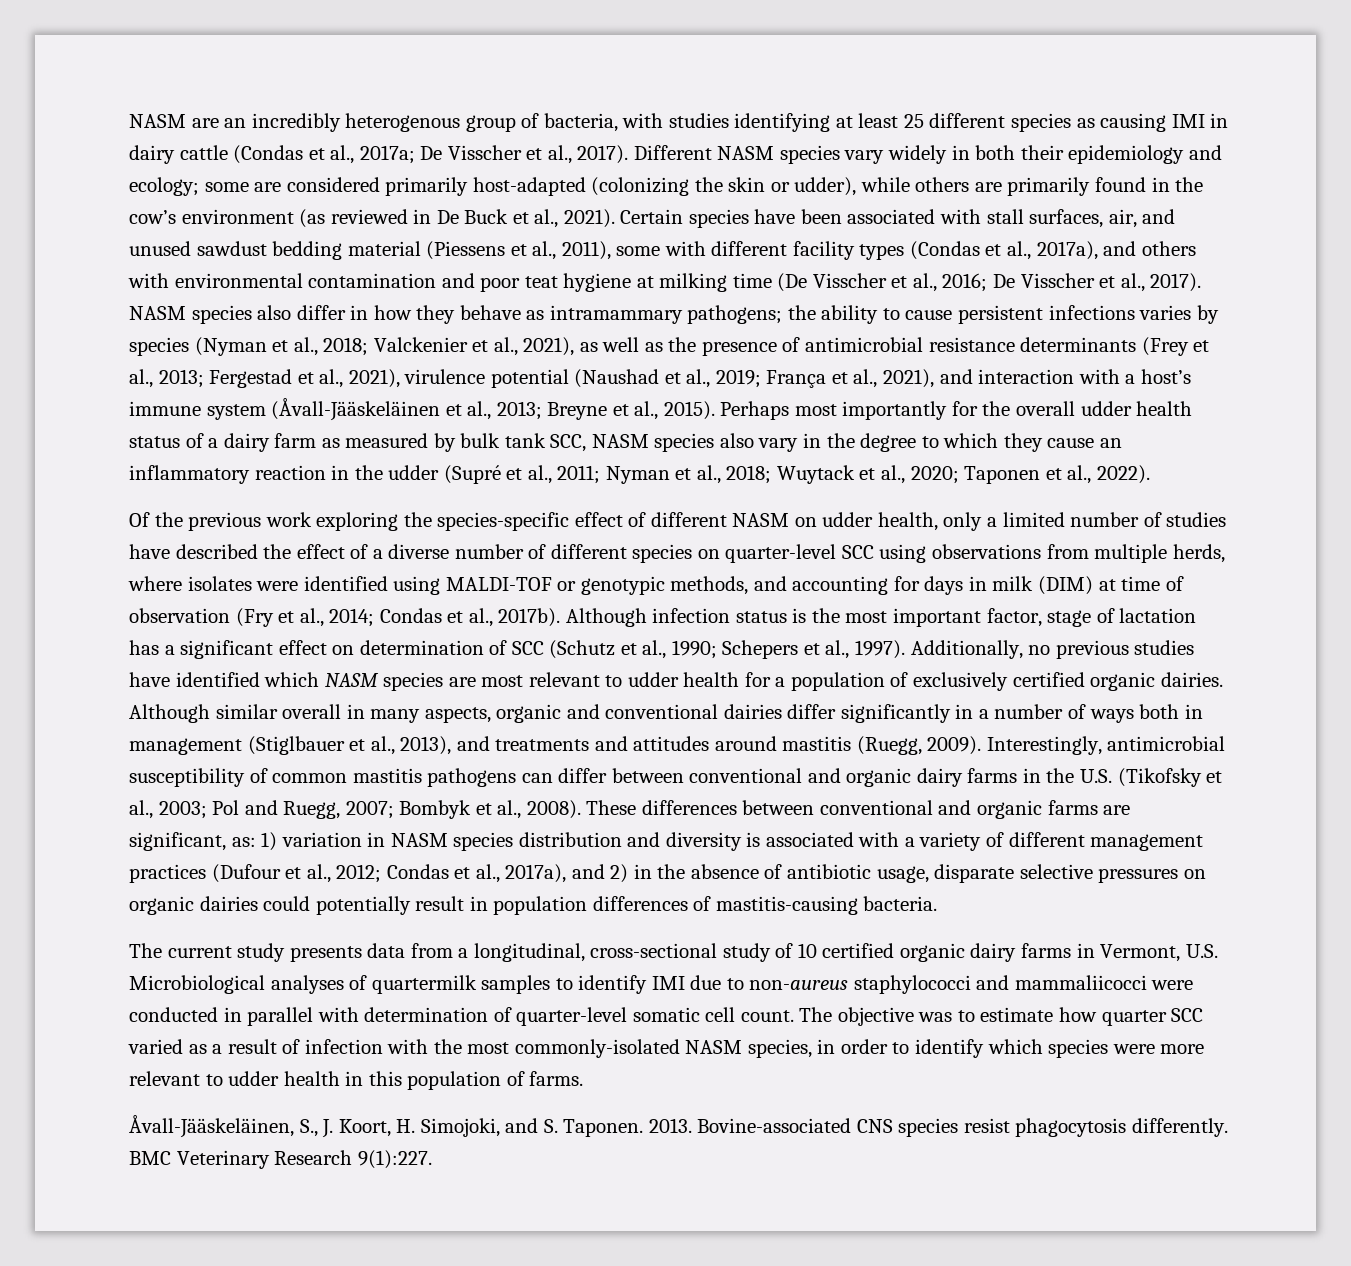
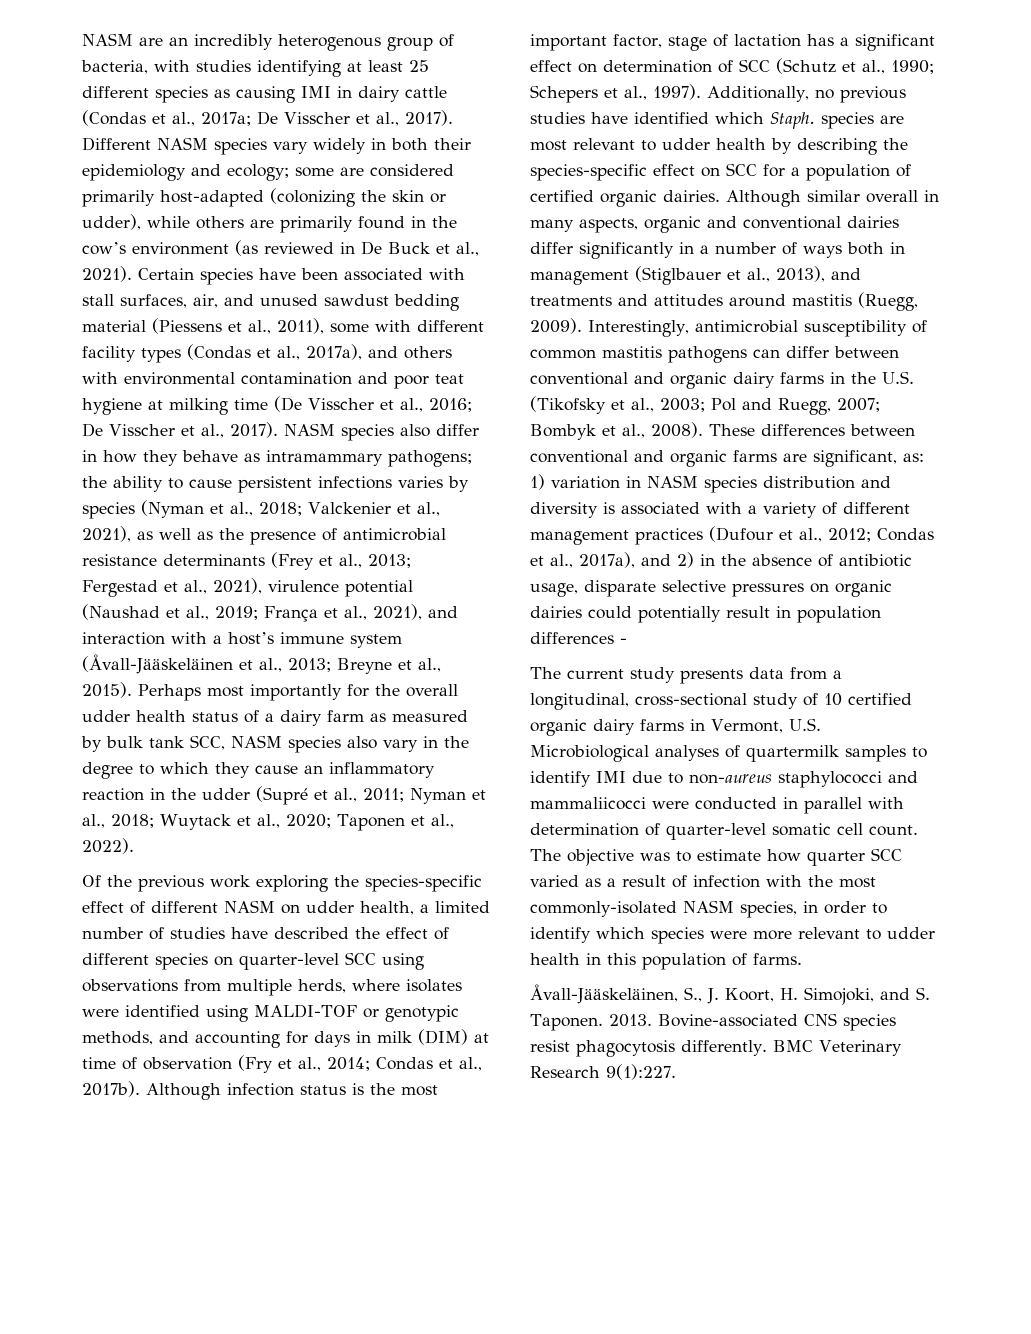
[943,512,983,531] only -> (414, 908) none
[372,544,547,559] a diverse number of -> (449, 933) none
[324,673,379,687] NASM -> [770,112,815,129] Staph.
(740, 679) none -> [771,138,908,155] [530,163,757,181] by describing the species-specific effect on SCC
[913,672,1009,691] exclusively -> (911, 170) none
[693,896,938,915] of mastitis-causing bacteria. -> [620,638,627,644] -

